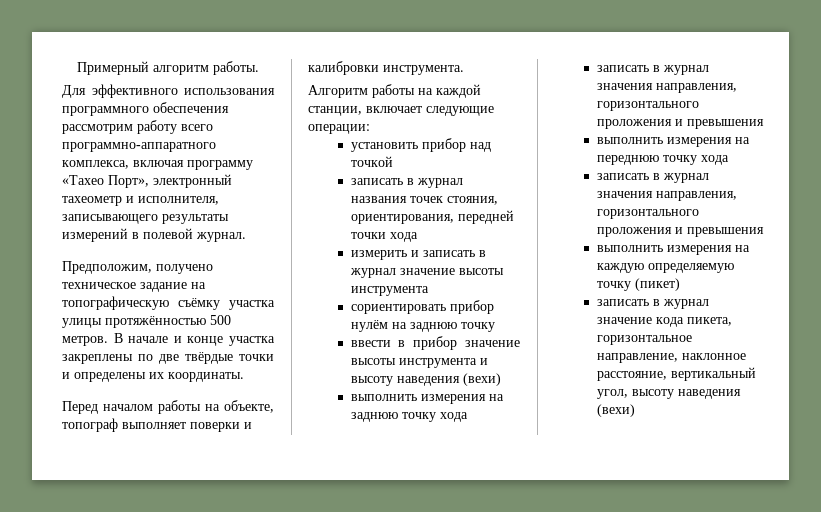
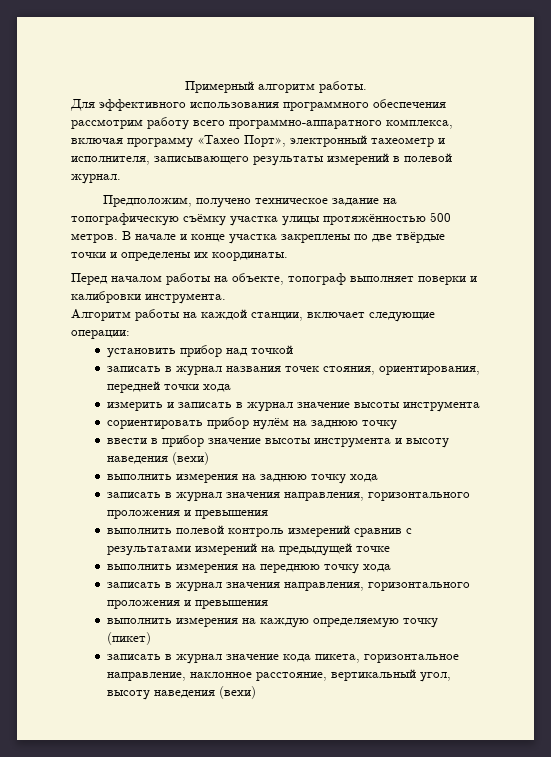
(764, 124) none -> [106,525,412,537] [106,543,390,556] // выполнить полевой контроль измерений сравнив с результатами измерений на предыдущей точке

